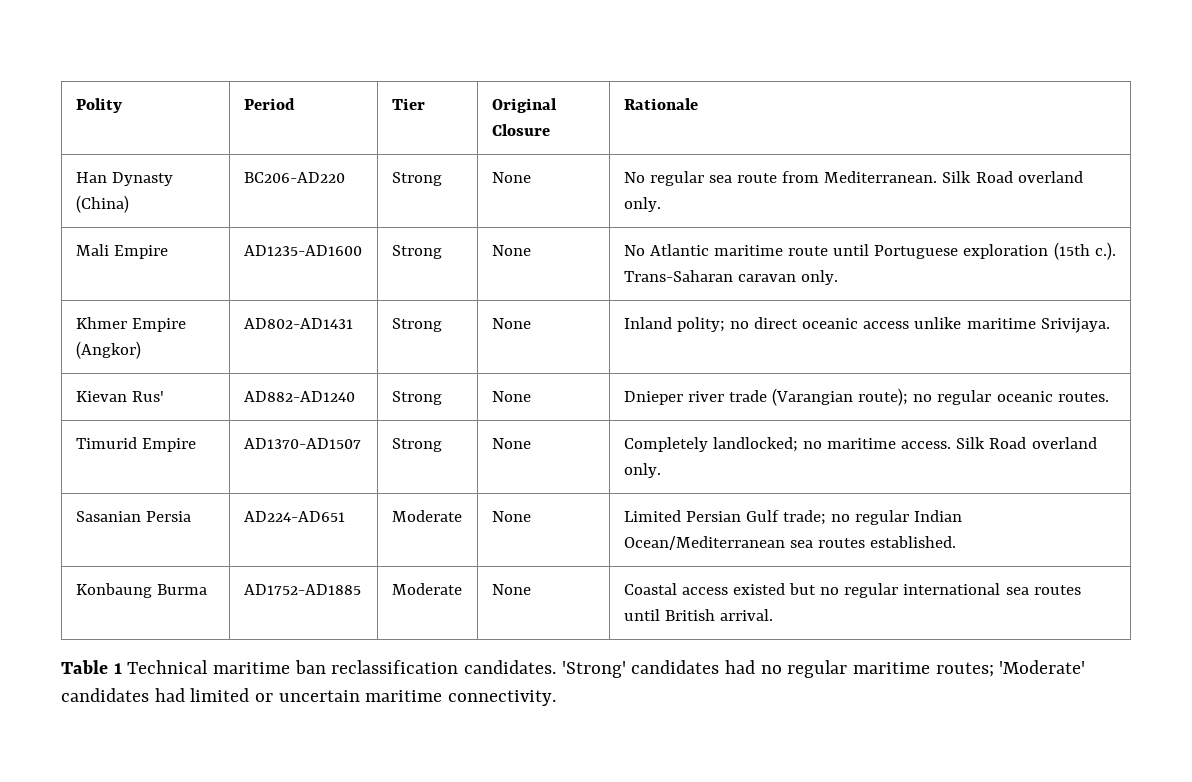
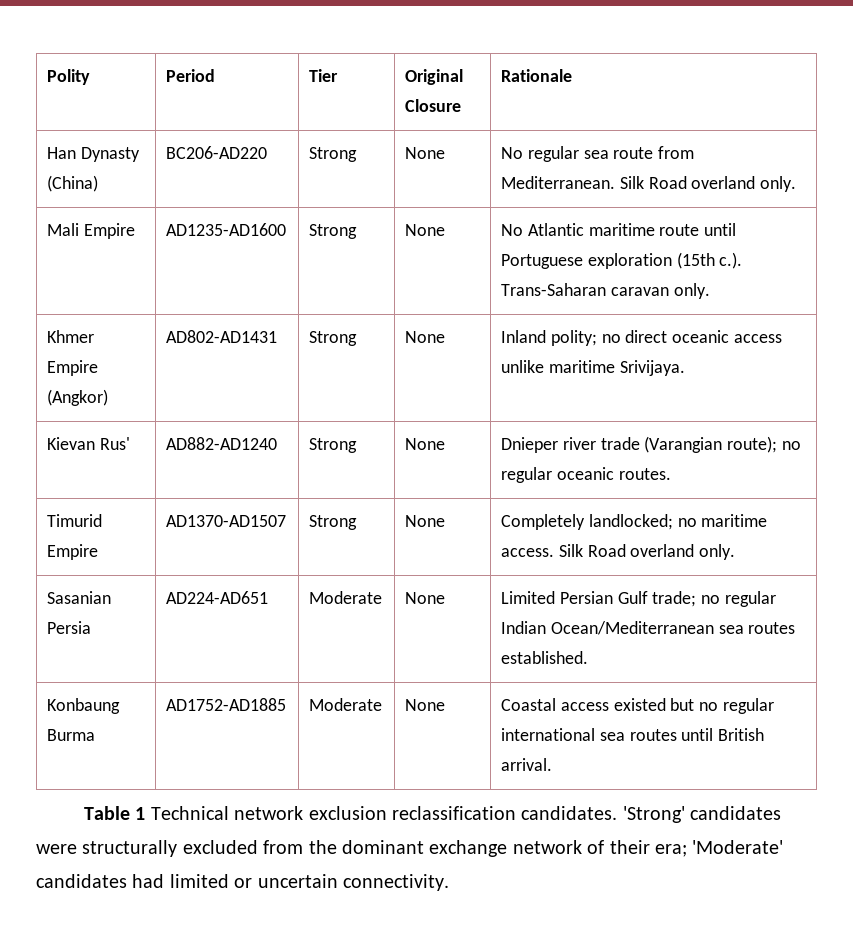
[213,660,326,674] maritime ban -> [234,806,387,820] network exclusion
[725,660,994,678] had no regular maritime routes; -> [36,840,687,857] were structurally excluded from the dominant exchange network of their era;
[365,690,443,702] maritime -> (338, 881) none

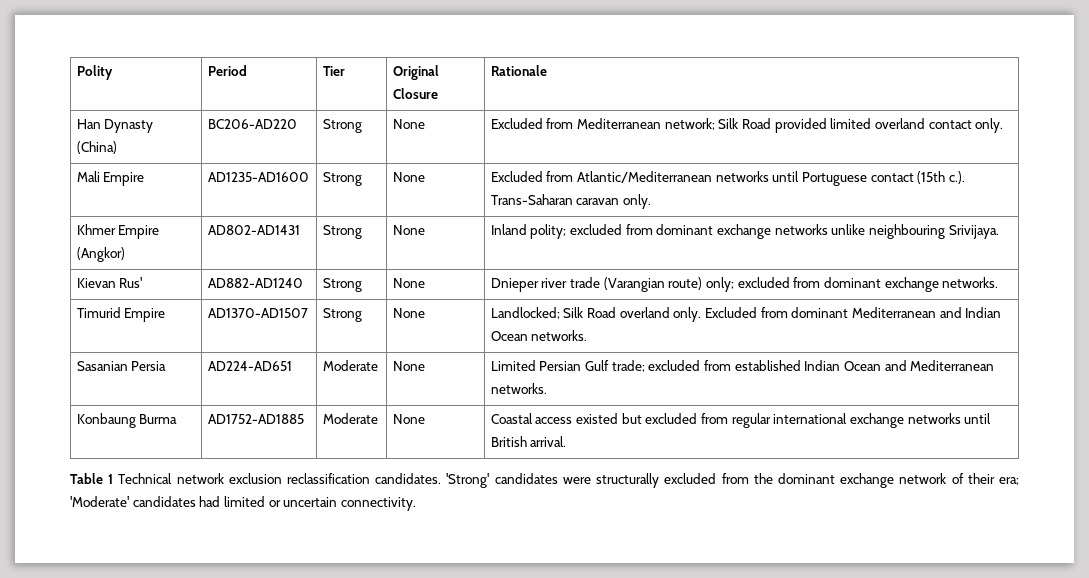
[500,146,695,162] [500,176,756,189] No regular sea route from Mediterranean. Silk Road overland -> [490,118,972,133] Excluded from Mediterranean network; Silk Road provided limited overland contact
[500,223,700,236] No Atlantic maritime route -> [490,171,769,183] Excluded from Atlantic/Mediterranean networks
[587,253,672,269] exploration -> [870,173,914,182] contact
[601,330,783,343] [500,360,615,373] no direct oceanic access unlike maritime -> [570,224,945,239] excluded from dominant exchange networks unlike neighbouring
[727,436,802,453] [500,467,671,483] route); no regular oceanic routes. -> [668,277,999,292] route) only; excluded from dominant exchange networks.
[500,514,768,530] [500,544,736,560] Completely landlocked; no maritime access. Silk Road overland only. -> [490,307,1002,322] [490,330,588,341] Landlocked; Silk Road overland only. Excluded from dominant Mediterranean and Indian Ocean networks.
[701,591,777,607] [500,621,796,635] [500,651,588,664] no regular Indian Ocean/Mediterranean sea routes established. -> [648,360,995,371] [490,383,547,394] excluded from established Indian Ocean and Mediterranean networks.
[699,698,775,714] [500,728,677,741] no regular international sea routes -> [645,413,961,428] excluded from regular international exchange networks

